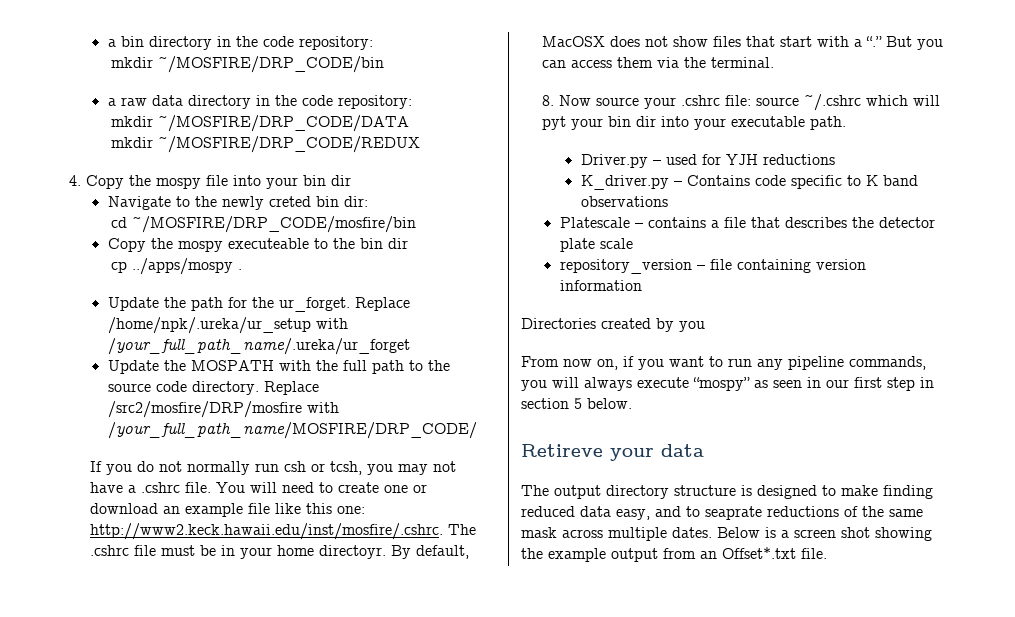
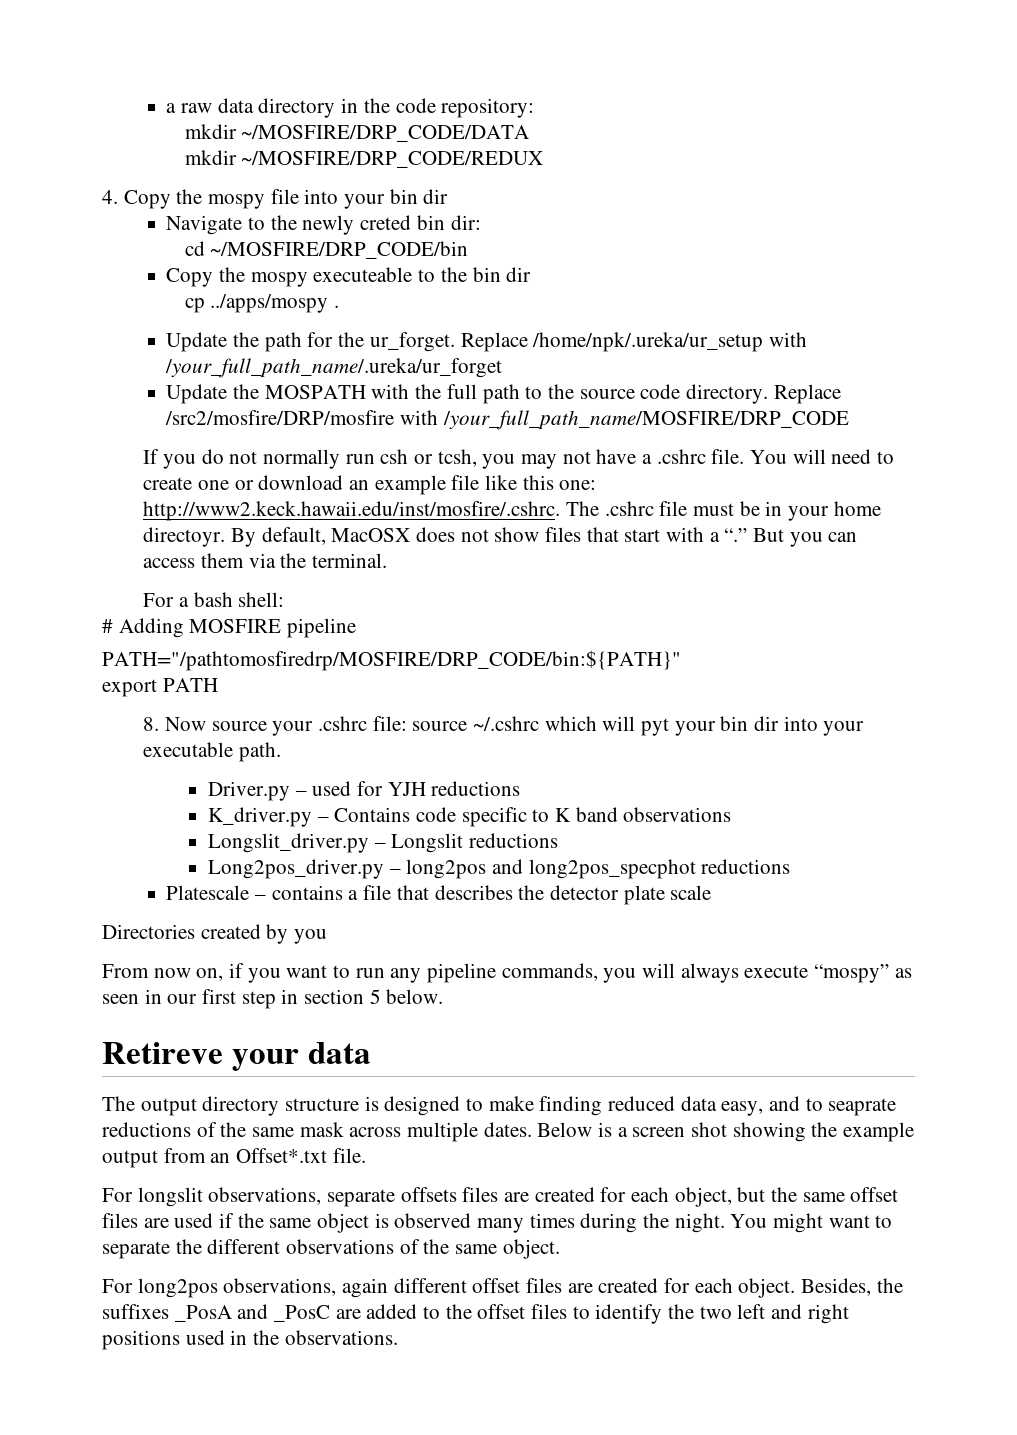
[107,36,373,50] [111,56,385,73] [107,98,116,106] a bin directory in the code repository: // mkdir ~/MOSFIRE/DRP_CODE/bin // a -> [166,103,177,113] a
[132,216,417,233] ~/MOSFIRE/DRP_CODE/mosfire/bin -> [210,241,469,259] ~/MOSFIRE/DRP_CODE/bin
[107,422,477,439] /your_full_path_name/MOSFIRE/DRP_CODE/ -> [442,410,849,430] /your_full_path_name/MOSFIRE/DRP_CODE
(775, 62) none -> [143,592,285,607] [102,618,357,638] [102,650,681,671] [102,678,218,697] // For a bash shell: // # Adding MOSFIRE pipeline // PATH="/pathtomosfiredrp/MOSFIRE/DRP_CODE/bin:${PATH}" // export PATH
(668, 201) none -> [207,833,558,853] [207,859,791,879] // Longslit_driver.py – Longslit reductions // Long2pos_driver.py – long2pos and long2pos_specphot reductions
[559,259,866,274] [559,280,642,291] // repository_version – file containing version information -> (712, 892) none
(827, 553) none -> [102,1187,899,1207] [102,1213,893,1233] [102,1239,560,1259] [102,1278,903,1298] [102,1304,849,1324] [102,1330,398,1350] // For longslit observations, separate offsets files are created for each object, but the same offset files are used if the same object is observed many times during the night. You might want to separate the different observations of the same object. // For long2pos observations, again different offset files are created for each object. Besides, the suffixes _PosA and _PosC are added to the offset files to identify the two left and right positions used in the observations.

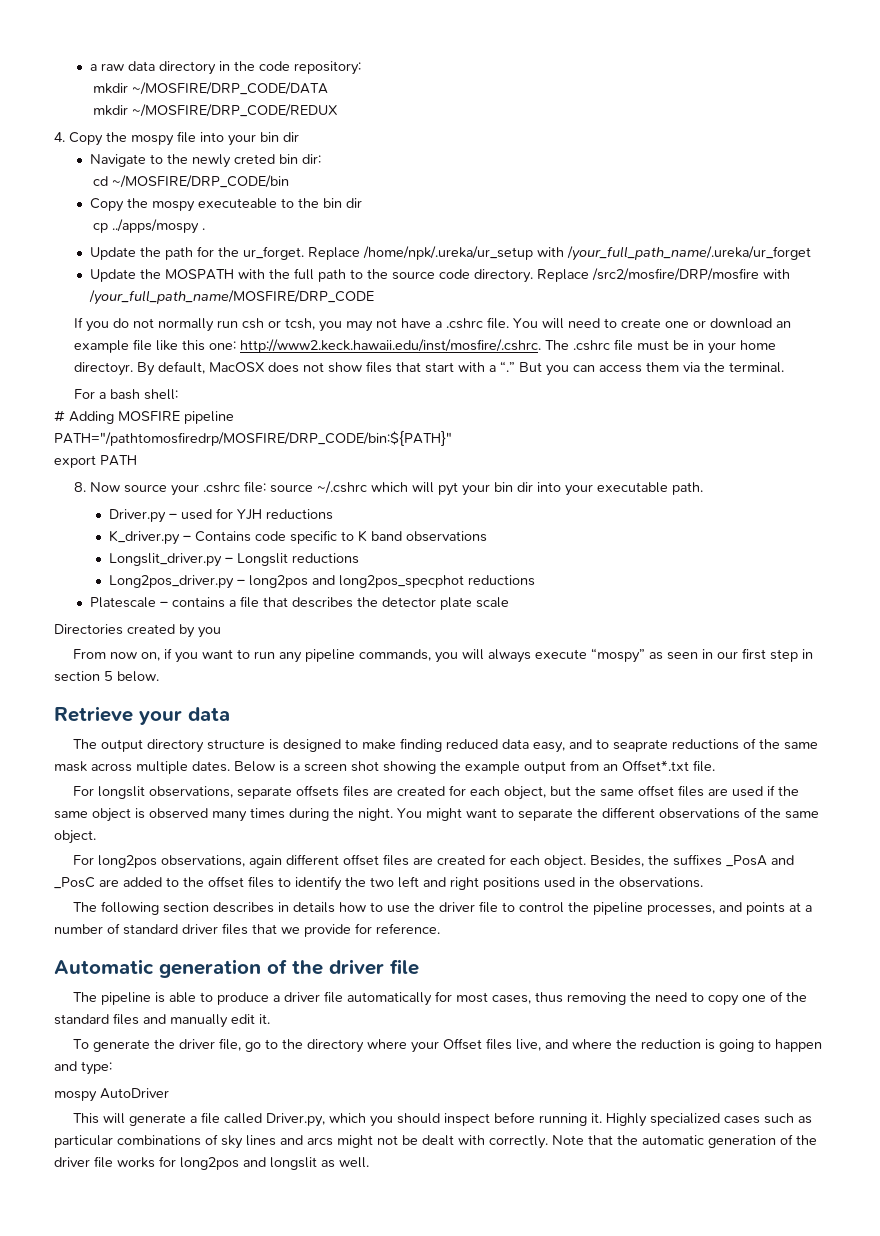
[102,1042,223,1064] Retireve -> [54,706,133,722] Retrieve
(398, 1337) none -> [73,901,813,915] [54,923,440,937] [54,959,419,978] [73,991,808,1006] [54,1013,270,1028] [73,1038,823,1053] [54,1061,112,1075] [54,1088,169,1102] [73,1112,813,1127] [54,1134,817,1149] [54,1156,369,1170] // The following section describes in details how to use the driver file to control the pipeline processes, and points at a number of standard driver files that we provide for reference. // Automatic generation of the driver file // The pipeline is able to produce a driver file automatically for most cases, thus removing the need to copy one of the standard files and manually edit it. // To generate the driver file, go to the directory where your Offset files live, and where the reduction is going to happen and type: // mospy AutoDriver // This will generate a file called Driver.py, which you should inspect before running it. Highly specialized cases such as particular combinations of sky lines and arcs might not be dealt with correctly. Note that the automatic generation of the driver file works for long2pos and longslit as well.

